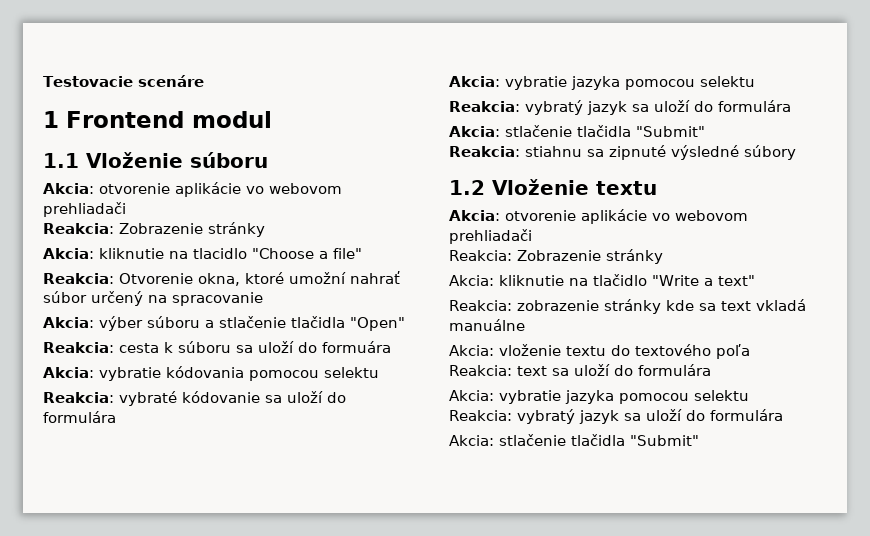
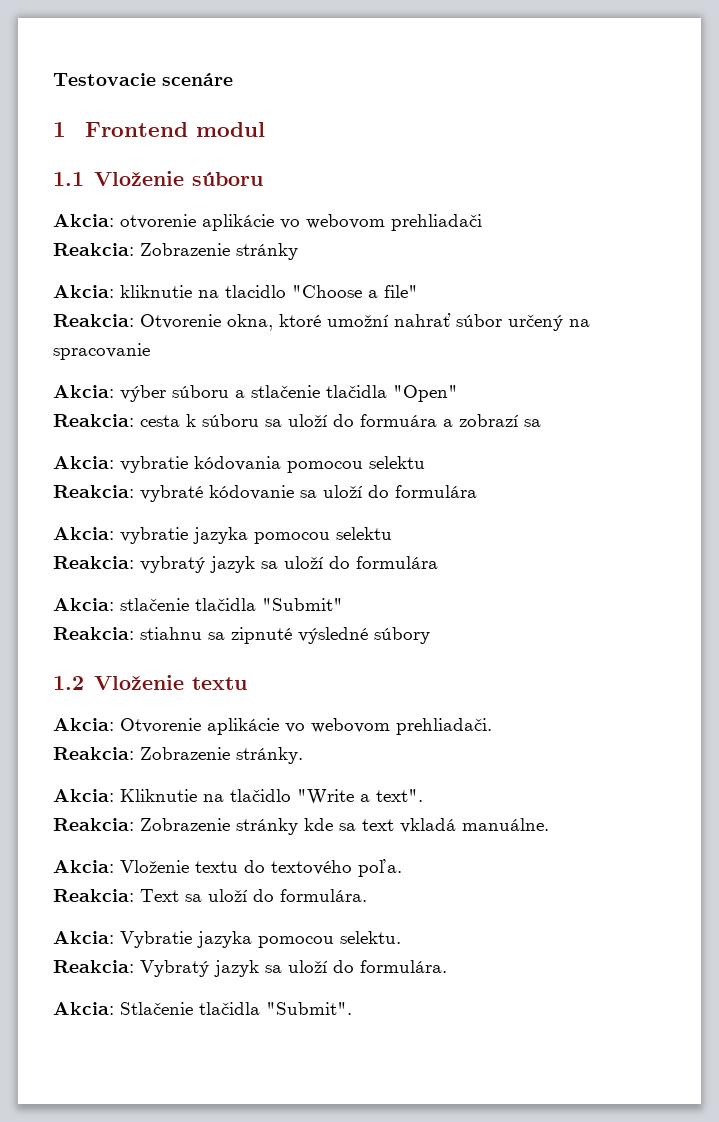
(391, 347) none -> [443,414,541,427] a zobrazí sa
[505,209,748,224] [449,229,532,244] [449,249,663,264] [449,275,564,286] otvorenie aplikácie vo webovom prehliadači // Reakcia: Zobrazenie stránky // Akcia: kliknutie -> [120,718,492,735] [53,747,303,764] [53,789,197,802] Otvorenie aplikácie vo webovom prehliadači. // Reakcia: Zobrazenie stránky. // Akcia: Kliknutie
[718,275,755,286] [449,300,599,311] text" // Reakcia: zobrazenie -> [376,789,423,802] [53,818,230,831] text". // Reakcia: Zobrazenie
[449,319,525,331] [449,344,561,356] manuálne // Akcia: vloženie -> [462,818,549,831] [53,860,189,873] manuálne. // Akcia: Vloženie
[716,344,750,359] [449,364,711,376] [449,390,749,404] [449,409,783,424] [449,434,699,446] poľa // Reakcia: text sa uloží do formulára // Akcia: vybratie jazyka pomocou selektu // Reakcia: vybratý jazyk sa uloží do formulára // Akcia: stlačenie tlačidla "Submit" -> [358,859,402,877] [53,889,367,902] [53,931,401,948] [53,960,447,977] [53,1002,352,1015] poľa. // Reakcia: Text sa uloží do formulára. // Akcia: Vybratie jazyka pomocou selektu. // Reakcia: Vybratý jazyk sa uloží do formulára. // Akcia: Stlačenie tlačidla "Submit".

